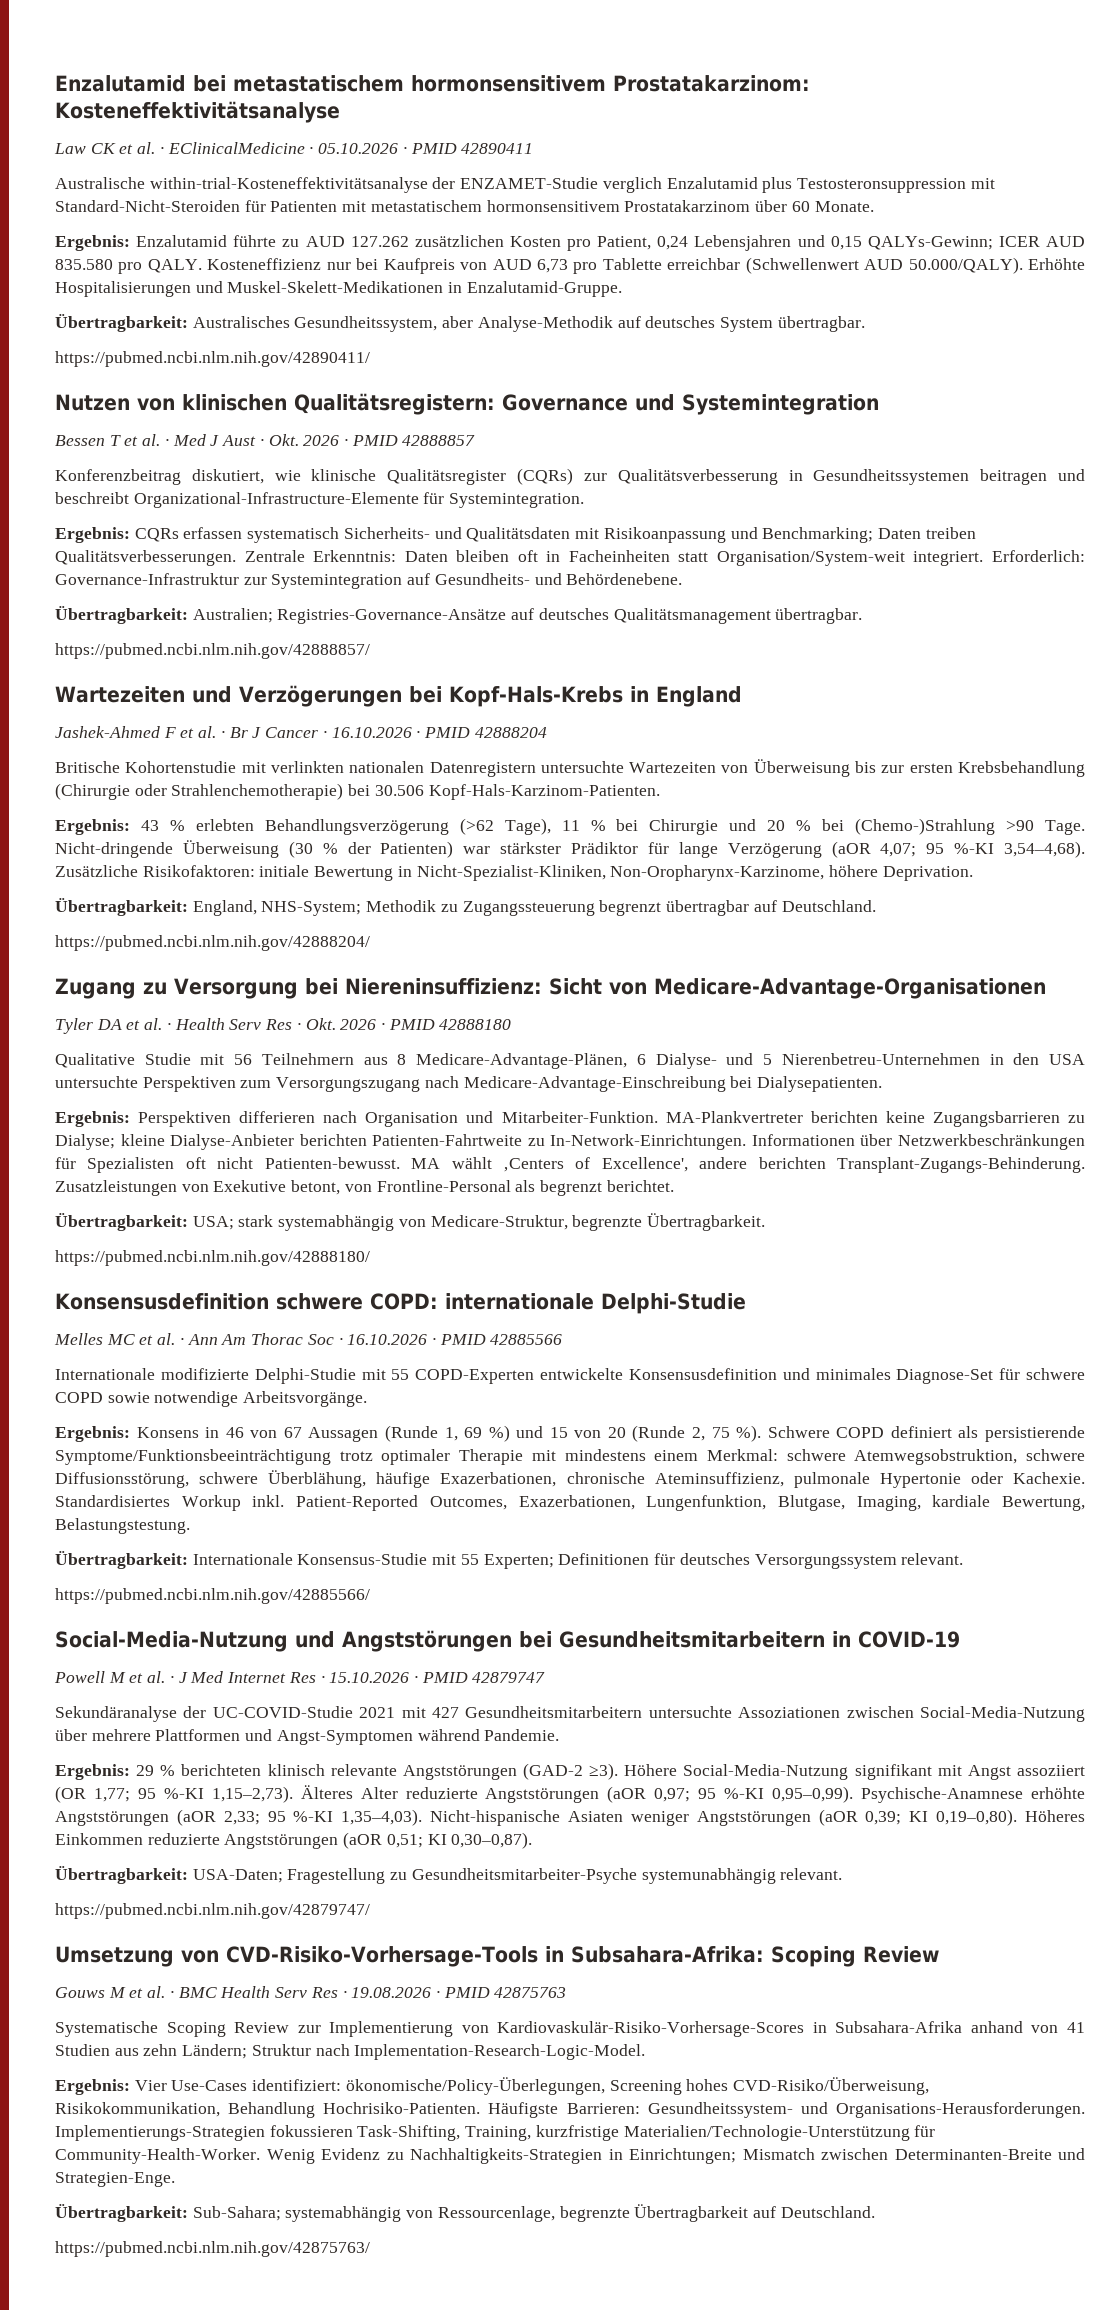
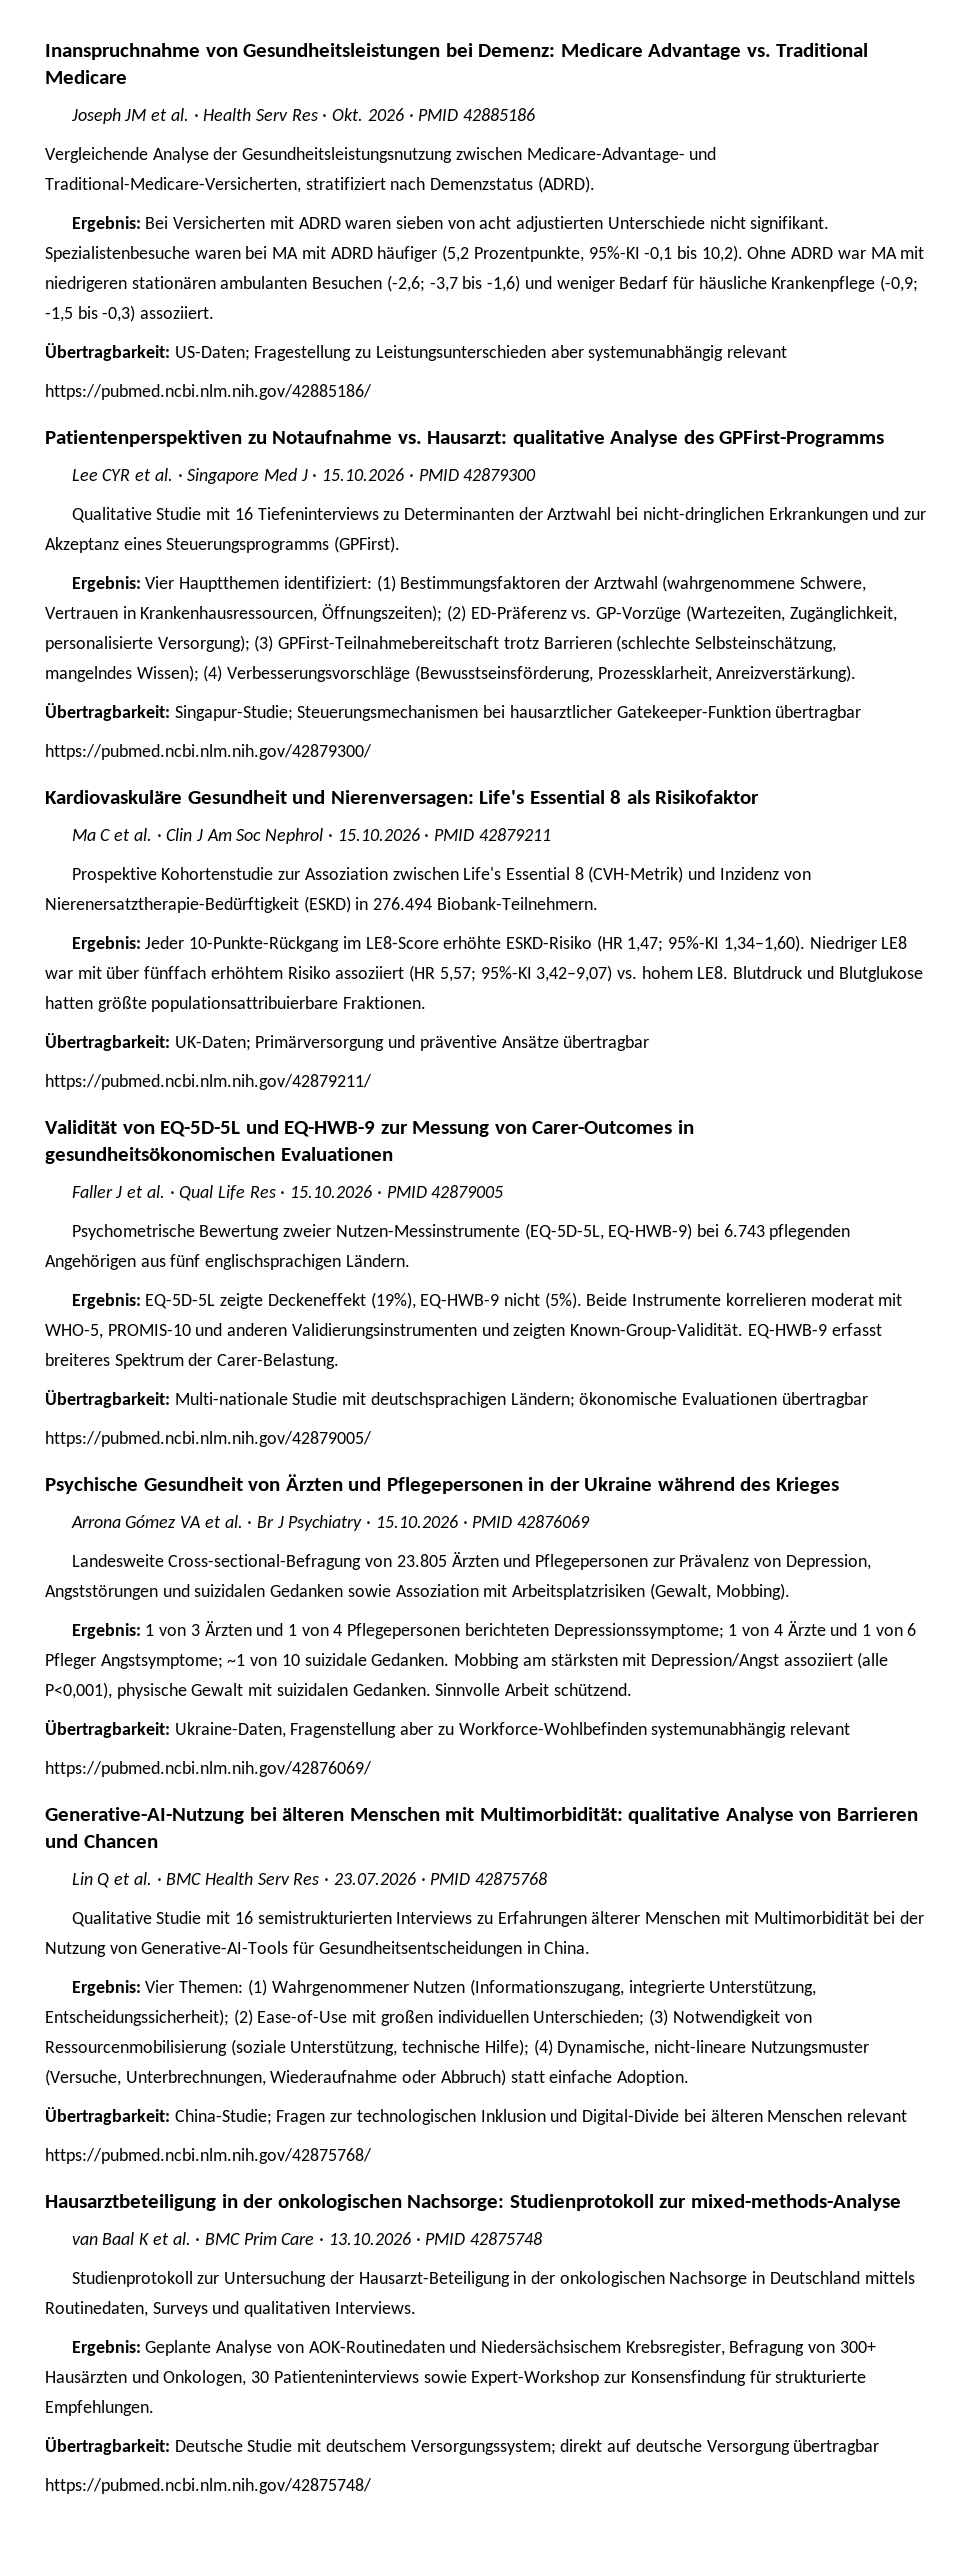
[55,75,810,92] [55,101,340,123] [54,142,534,154] [55,177,995,193] [55,200,874,212] [55,235,1085,251] [55,257,1085,274] [55,281,622,297] [55,314,865,332] [55,351,370,367] [55,393,879,415] [55,434,476,446] [55,468,1086,485] [55,492,585,508] [55,527,976,543] [55,550,1085,566] [55,573,683,589] [55,606,863,624] [55,643,370,659] [55,685,742,707] [55,726,547,738] [55,759,1085,777] [55,783,660,800] [55,818,1086,835] [55,840,1085,858] [55,865,973,881] [55,898,876,916] [55,935,370,951] [55,978,1046,999] [55,1018,122,1034] Enzalutamid bei metastatischem hormonsensitivem Prostatakarzinom: Kosteneffektivitätsanalyse // Law CK et al. · EClinicalMedicine · 05.10.2026 · PMID 42890411 // Australische within-trial-Kosteneffektivitätsanalyse der ENZAMET-Studie verglich Enzalutamid plus Testosteronsuppression mit Standard-Nicht-Steroiden für Patienten mit metastatischem hormonsensitivem Prostatakarzinom über 60 Monate. // Ergebnis: Enzalutamid führte zu AUD 127.262 zusätzlichen Kosten pro Patient, 0,24 Lebensjahren und 0,15 QALYs-Gewinn; ICER AUD 835.580 pro QALY. Kosteneffizienz nur bei Kaufpreis von AUD 6,73 pro Tablette erreichbar (Schwellenwert AUD 50.000/QALY). Erhöhte Hospitalisierungen und Muskel-Skelett-Medikationen in Enzalutamid-Gruppe. // Übertragbarkeit: Australisches Gesundheitssystem, aber Analyse-Methodik auf deutsches System übertragbar. // https://pubmed.ncbi.nlm.nih.gov/42890411/ // Nutzen von klinischen Qualitätsregistern: Governance und Systemintegration // Bessen T et al. · Med J Aust · Okt. 2026 · PMID 42888857 // Konferenzbeitrag diskutiert, wie klinische Qualitätsregister (CQRs) zur Qualitätsverbesserung in Gesundheitssystemen beitragen und beschreibt Organizational-Infrastructure-Elemente für Systemintegration. // Ergebnis: CQRs erfassen systematisch Sicherheits- und Qualitätsdaten mit Risikoanpassung und Benchmarking; Daten treiben Qualitätsverbesserungen. Zentrale Erkenntnis: Daten bleiben oft in Facheinheiten statt Organisation/System-weit integriert. Erforderlich: Governance-Infrastruktur zur Systemintegration auf Gesundheits- und Behördenebene. // Übertragbarkeit: Australien; Registries-Governance-Ansätze auf deutsches Qualitätsmanagement übertragbar. // https://pubmed.ncbi.nlm.nih.gov/42888857/ // Wartezeiten und Verzögerungen bei Kopf-Hals-Krebs in England // Jashek-Ahmed F et al. · Br J Cancer · 16.10.2026 · PMID 42888204 // Britische Kohortenstudie mit verlinkten nationalen Datenregistern untersuchte Wartezeiten von Überweisung bis zur ersten Krebsbehandlung (Chirurgie oder Strahlenchemotherapie) bei 30.506 Kopf-Hals-Karzinom-Patienten. // Ergebnis: 43 % erlebten Behandlungsverzögerung (>62 Tage), 11 % bei Chirurgie und 20 % bei (Chemo-)Strahlung >90 Tage. Nicht-dringende Überweisung (30 % der Patienten) war stärkster Prädiktor für lange Verzögerung (aOR 4,07; 95 %-KI 3,54–4,68). Zusätzliche Risikofaktoren: initiale Bewertung in Nicht-Spezialist-Kliniken, Non-Oropharynx-Karzinome, höhere Deprivation. // Übertragbarkeit: England, NHS-System; Methodik zu Zugangssteuerung begrenzt übertragbar auf Deutschland. // https://pubmed.ncbi.nlm.nih.gov/42888204/ // Zugang zu Versorgung bei Niereninsuffizienz: Sicht von Medicare-Advantage-Organisationen // Tyler DA -> [45,43,869,60] [45,70,127,84] [70,108,147,124] Inanspruchnahme von Gesundheitsleistungen bei Demenz: Medicare Advantage vs. Traditional Medicare // Joseph JM
[439,1019,512,1030] [55,1053,1086,1069] [55,1076,883,1092] [55,1111,1086,1127] [55,1134,1085,1150] [55,1157,1085,1173] [55,1180,674,1196] [55,1213,766,1231] [55,1250,370,1266] [55,1293,746,1314] [54,1333,563,1345] [55,1368,1086,1384] [55,1391,368,1407] [55,1425,1086,1442] [55,1449,1086,1465] [55,1470,1085,1488] [55,1495,1086,1511] [55,1518,190,1534] [55,1551,964,1569] [55,1588,370,1604] [55,1630,960,1652] [54,1671,287,1683] 42888180 // Qualitative Studie mit 56 Teilnehmern aus 8 Medicare-Advantage-Plänen, 6 Dialyse- und 5 Nierenbetreu-Unternehmen in den USA untersuchte Perspektiven zum Versorgungszugang nach Medicare-Advantage-Einschreibung bei Dialysepatienten. // Ergebnis: Perspektiven differieren nach Organisation und Mitarbeiter-Funktion. MA-Plankvertreter berichten keine Zugangsbarrieren zu Dialyse; kleine Dialyse-Anbieter berichten Patienten-Fahrtweite zu In-Network-Einrichtungen. Informationen über Netzwerkbeschränkungen für Spezialisten oft nicht Patienten-bewusst. MA wählt ‚Centers of Excellence', andere berichten Transplant-Zugangs-Behinderung. Zusatzleistungen von Exekutive betont, von Frontline-Personal als begrenzt berichtet. // Übertragbarkeit: USA; stark systemabhängig von Medicare-Struktur, begrenzte Übertragbarkeit. // https://pubmed.ncbi.nlm.nih.gov/42888180/ // Konsensusdefinition schwere COPD: internationale Delphi-Studie // Melles MC et al. · Ann Am Thorac Soc · 16.10.2026 · PMID 42885566 // Internationale modifizierte Delphi-Studie mit 55 COPD-Experten entwickelte Konsensusdefinition und minimales Diagnose-Set für schwere COPD sowie notwendige Arbeitsvorgänge. // Ergebnis: Konsens in 46 von 67 Aussagen (Runde 1, 69 %) und 15 von 20 (Runde 2, 75 %). Schwere COPD definiert als persistierende Symptome/Funktionsbeeinträchtigung trotz optimaler Therapie mit mindestens einem Merkmal: schwere Atemwegsobstruktion, schwere Diffusionsstörung, schwere Überblähung, häufige Exazerbationen, chronische Ateminsuffizienz, pulmonale Hypertonie oder Kachexie. Standardisiertes Workup inkl. Patient-Reported Outcomes, Exazerbationen, Lungenfunktion, Blutgase, Imaging, kardiale Bewertung, Belastungstestung. // Übertragbarkeit: Internationale Konsensus-Studie mit 55 Experten; Definitionen für deutsches Versorgungssystem relevant. // https://pubmed.ncbi.nlm.nih.gov/42885566/ // Social-Media-Nutzung und Angststörungen bei Gesundheitsmitarbeitern in COVID-19 // Powell M et al. · J Med Internet -> [463,108,536,121] [45,147,717,163] [45,176,595,193] [71,216,830,232] [45,245,925,262] [45,275,919,292] [45,305,215,322] [45,343,788,361] [45,384,372,400] [45,430,885,447] [71,468,537,484] [71,507,927,523] [45,536,401,553] [71,575,867,592] [45,604,897,622] [45,635,837,652] [45,665,857,682] [45,703,862,721] [45,744,372,760] [45,790,760,807] [71,828,551,844] [71,866,811,883] [45,896,598,913] [71,935,908,952] [45,965,923,982] [45,996,427,1012] [45,1033,650,1051] [45,1074,372,1090] [45,1120,694,1137] [45,1147,393,1164] [71,1185,246,1201] 42885186 // Vergleichende Analyse der Gesundheitsleistungsnutzung zwischen Medicare-Advantage- und Traditional-Medicare-Versicherten, stratifiziert nach Demenzstatus (ADRD). // Ergebnis: Bei Versicherten mit ADRD waren sieben von acht adjustierten Unterschiede nicht signifikant. Spezialistenbesuche waren bei MA mit ADRD häufiger (5,2 Prozentpunkte, 95%-KI -0,1 bis 10,2). Ohne ADRD war MA mit niedrigeren stationären ambulanten Besuchen (-2,6; -3,7 bis -1,6) und weniger Bedarf für häusliche Krankenpflege (-0,9; -1,5 bis -0,3) assoziiert. // Übertragbarkeit: US-Daten; Fragestellung zu Leistungsunterschieden aber systemunabhängig relevant // https://pubmed.ncbi.nlm.nih.gov/42885186/ // Patientenperspektiven zu Notaufnahme vs. Hausarzt: qualitative Analyse des GPFirst-Programms // Lee CYR et al. · Singapore Med J · 15.10.2026 · PMID 42879300 // Qualitative Studie mit 16 Tiefeninterviews zu Determinanten der Arztwahl bei nicht-dringlichen Erkrankungen und zur Akzeptanz eines Steuerungsprogramms (GPFirst). // Ergebnis: Vier Hauptthemen identifiziert: (1) Bestimmungsfaktoren der Arztwahl (wahrgenommene Schwere, Vertrauen in Krankenhausressourcen, Öffnungszeiten); (2) ED-Präferenz vs. GP-Vorzüge (Wartezeiten, Zugänglichkeit, personalisierte Versorgung); (3) GPFirst-Teilnahmebereitschaft trotz Barrieren (schlechte Selbsteinschätzung, mangelndes Wissen); (4) Verbesserungsvorschläge (Bewusstseinsförderung, Prozessklarheit, Anreizverstärkung). // Übertragbarkeit: Singapur-Studie; Steuerungsmechanismen bei hausarztlicher Gatekeeper-Funktion übertragbar // https://pubmed.ncbi.nlm.nih.gov/42879300/ // Kardiovaskuläre Gesundheit und Nierenversagen: Life's Essential 8 als Risikofaktor // Ma C et al. · Clin J Am Soc Nephrol · 15.10.2026 · PMID 42879211 // Prospektive Kohortenstudie zur Assoziation zwischen Life's Essential 8 (CVH-Metrik) und Inzidenz von Nierenersatztherapie-Bedürftigkeit (ESKD) in 276.494 Biobank-Teilnehmern. // Ergebnis: Jeder 10-Punkte-Rückgang im LE8-Score erhöhte ESKD-Risiko (HR 1,47; 95%-KI 1,34–1,60). Niedriger LE8 war mit über fünffach erhöhtem Risiko assoziiert (HR 5,57; 95%-KI 3,42–9,07) vs. hohem LE8. Blutdruck und Blutglukose hatten größte populationsattribuierbare Fraktionen. // Übertragbarkeit: UK-Daten; Primärversorgung und präventive Ansätze übertragbar // https://pubmed.ncbi.nlm.nih.gov/42879211/ // Validität von EQ-5D-5L und EQ-HWB-9 zur Messung von Carer-Outcomes in gesundheitsökonomischen Evaluationen // Faller J et al. · Qual Life
[472,1672,546,1683] [55,1706,1085,1722] [55,1729,560,1745] [55,1763,1085,1780] [55,1785,1085,1803] [55,1809,1086,1826] [55,1832,533,1849] [55,1866,843,1884] [55,1903,370,1919] [55,1946,939,1967] [55,1987,126,1998] 42879747 // Sekundäranalyse der UC-COVID-Studie 2021 mit 427 Gesundheitsmitarbeitern untersuchte Assoziationen zwischen Social-Media-Nutzung über mehrere Plattformen und Angst-Symptomen während Pandemie. // Ergebnis: 29 % berichteten klinisch relevante Angststörungen (GAD-2 ≥3). Höhere Social-Media-Nutzung signifikant mit Angst assoziiert (OR 1,77; 95 %-KI 1,15–2,73). Älteres Alter reduzierte Angststörungen (aOR 0,97; 95 %-KI 0,95–0,99). Psychische-Anamnese erhöhte Angststörungen (aOR 2,33; 95 %-KI 1,35–4,03). Nicht-hispanische Asiaten weniger Angststörungen (aOR 0,39; KI 0,19–0,80). Höheres Einkommen reduzierte Angststörungen (aOR 0,51; KI 0,30–0,87). // Übertragbarkeit: USA-Daten; Fragestellung zu Gesundheitsmitarbeiter-Psyche systemunabhängig relevant. // https://pubmed.ncbi.nlm.nih.gov/42879747/ // Umsetzung von CVD-Risiko-Vorhersage-Tools in Subsahara-Afrika: Scoping Review // Gouws M -> [431,1185,504,1198] [71,1223,851,1240] [45,1254,410,1270] [71,1292,903,1309] [45,1323,882,1339] [45,1353,340,1369] [45,1390,868,1408] [45,1431,372,1447] [45,1474,839,1494] [70,1515,591,1531] [71,1552,871,1570] [45,1583,790,1600] [71,1621,917,1639] [45,1652,889,1669] [45,1682,632,1699] [45,1720,851,1738] [45,1761,372,1777] [45,1807,918,1824] [45,1834,158,1848] [71,1872,110,1888] 42879005 // Psychometrische Bewertung zweier Nutzen-Messinstrumente (EQ-5D-5L, EQ-HWB-9) bei 6.743 pflegenden Angehörigen aus fünf englischsprachigen Ländern. // Ergebnis: EQ-5D-5L zeigte Deckeneffekt (19%), EQ-HWB-9 nicht (5%). Beide Instrumente korrelieren moderat mit WHO-5, PROMIS-10 und anderen Validierungsinstrumenten und zeigten Known-Group-Validität. EQ-HWB-9 erfasst breiteres Spektrum der Carer-Belastung. // Übertragbarkeit: Multi-nationale Studie mit deutschsprachigen Ländern; ökonomische Evaluationen übertragbar // https://pubmed.ncbi.nlm.nih.gov/42879005/ // Psychische Gesundheit von Ärzten und Pflegepersonen in der Ukraine während des Krieges // Arrona Gómez VA et al. · Br J Psychiatry · 15.10.2026 · PMID 42876069 // Landesweite Cross-sectional-Befragung von 23.805 Ärzten und Pflegepersonen zur Prävalenz von Depression, Angststörungen und suizidalen Gedanken sowie Assoziation mit Arbeitsplatzrisiken (Gewalt, Mobbing). // Ergebnis: 1 von 3 Ärzten und 1 von 4 Pflegepersonen berichteten Depressionssymptome; 1 von 4 Ärzte und 1 von 6 Pfleger Angstsymptome; ~1 von 10 suizidale Gedanken. Mobbing am stärksten mit Depression/Angst assoziiert (alle P<0,001), physische Gewalt mit suizidalen Gedanken. Sinnvolle Arbeit schützend. // Übertragbarkeit: Ukraine-Daten, Fragenstellung aber zu Workforce-Wohlbefinden systemunabhängig relevant // https://pubmed.ncbi.nlm.nih.gov/42876069/ // Generative-AI-Nutzung bei älteren Menschen mit Multimorbidität: qualitative Analyse von Barrieren und Chancen // Lin Q
[351,1987,567,1998] [55,2021,1085,2037] [55,2044,646,2060] [55,2077,930,2095] [55,2102,1085,2118] [55,2125,936,2141] [55,2148,1085,2164] [55,2172,175,2187] [55,2204,875,2222] [55,2241,370,2257] 19.08.2026 · PMID 42875763 // Systematische Scoping Review zur Implementierung von Kardiovaskulär-Risiko-Vorhersage-Scores in Subsahara-Afrika anhand von 41 Studien aus zehn Ländern; Struktur nach Implementation-Research-Logic-Model. // Ergebnis: Vier Use-Cases identifiziert: ökonomische/Policy-Überlegungen, Screening hohes CVD-Risiko/Überweisung, Risikokommunikation, Behandlung Hochrisiko-Patienten. Häufigste Barrieren: Gesundheitssystem- und Organisations-Herausforderungen. Implementierungs-Strategien fokussieren Task-Shifting, Training, kurzfristige Materialien/Technologie-Unterstützung für Community-Health-Worker. Wenig Evidenz zu Nachhaltigkeits-Strategien in Einrichtungen; Mismatch zwischen Determinanten-Breite und Strategien-Enge. // Übertragbarkeit: Sub-Sahara; systemabhängig von Ressourcenlage, begrenzte Übertragbarkeit auf Deutschland. // https://pubmed.ncbi.nlm.nih.gov/42875763/ -> [333,1872,548,1885] [71,1911,925,1927] [45,1941,591,1957] [71,1979,817,1996] [45,2009,812,2026] [45,2039,869,2056] [45,2069,690,2086] [45,2107,907,2125] [45,2148,372,2164] [45,2194,901,2211] [71,2232,543,2245] [71,2271,915,2287] [45,2301,416,2317] [71,2340,876,2356] [45,2370,867,2386] [45,2400,154,2416] [45,2437,880,2455] [45,2478,372,2494] 23.07.2026 · PMID 42875768 // Qualitative Studie mit 16 semistrukturierten Interviews zu Erfahrungen älterer Menschen mit Multimorbidität bei der Nutzung von Generative-AI-Tools für Gesundheitsentscheidungen in China. // Ergebnis: Vier Themen: (1) Wahrgenommener Nutzen (Informationszugang, integrierte Unterstützung, Entscheidungssicherheit); (2) Ease-of-Use mit großen individuellen Unterschieden; (3) Notwendigkeit von Ressourcenmobilisierung (soziale Unterstützung, technische Hilfe); (4) Dynamische, nicht-lineare Nutzungsmuster (Versuche, Unterbrechnungen, Wiederaufnahme oder Abbruch) statt einfache Adoption. // Übertragbarkeit: China-Studie; Fragen zur technologischen Inklusion und Digital-Divide bei älteren Menschen relevant // https://pubmed.ncbi.nlm.nih.gov/42875768/ // Hausarztbeteiligung in der onkologischen Nachsorge: Studienprotokoll zur mixed-methods-Analyse // van Baal K et al. · BMC Prim Care · 13.10.2026 · PMID 42875748 // Studienprotokoll zur Untersuchung der Hausarzt-Beteiligung in der onkologischen Nachsorge in Deutschland mittels Routinedaten, Surveys und qualitativen Interviews. // Ergebnis: Geplante Analyse von AOK-Routinedaten und Niedersächsischem Krebsregister, Befragung von 300+ Hausärzten und Onkologen, 30 Patienteninterviews sowie Expert-Workshop zur Konsensfindung für strukturierte Empfehlungen. // Übertragbarkeit: Deutsche Studie mit deutschem Versorgungssystem; direkt auf deutsche Versorgung übertragbar // https://pubmed.ncbi.nlm.nih.gov/42875748/

